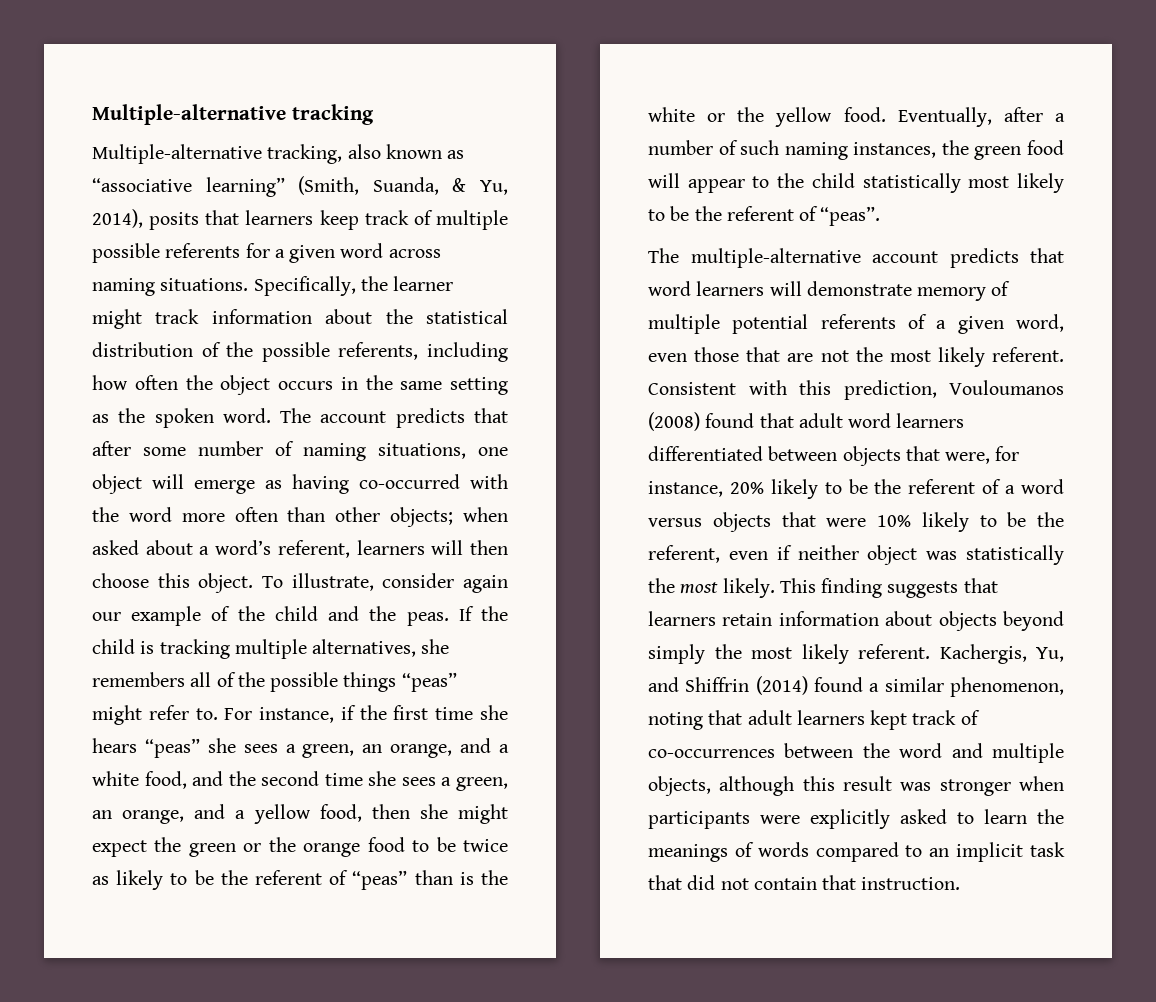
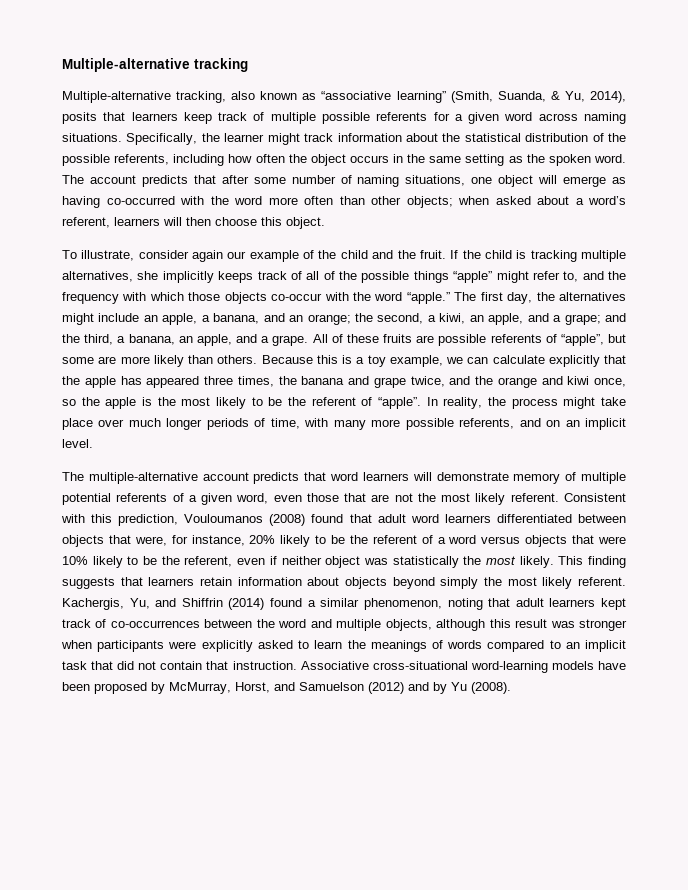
(254, 583) none -> (325, 223) //
[406,612,449,626] peas. -> [419,250,446,259] fruit.
[92,672,185,687] remembers -> [162,271,302,283] implicitly keeps track of
[401,672,457,692] “peas” -> [453,271,493,283] “apple”
[195,705,508,723] [92,738,510,758] [92,771,508,791] [92,804,508,824] [92,837,509,857] [92,870,508,890] [648,107,1065,127] [648,140,1064,160] [648,173,961,193] to. For instance, if the first time she hears “peas” she sees a green, an orange, and a white food, and the second time she sees a green, an orange, and a yellow food, then she might expect the green or the orange food to be twice as likely to be the referent of “peas” than is the white or the yellow food. Eventually, after a number of such naming instances, the green food will appear to the child statistically -> [563,271,626,282] [62,292,627,304] [62,313,627,325] [62,334,627,346] [62,355,626,367] [62,376,626,388] [62,397,176,409] to, and the frequency with which those objects co-occur with the word “apple.” The first day, the alternatives might include an apple, a banana, and an orange; the second, a kiwi, an apple, and a grape; and the third, a banana, an apple, and a grape. All of these fruits are possible referents of “apple”, but some are more likely than others. Because this is a toy example, we can calculate explicitly that the apple has appeared three times, the banana and grape twice, and the orange and kiwi once, so the apple is the
[820,206,881,226] “peas”. -> [378,397,627,409] [62,418,626,430] [62,439,93,448] “apple”. In reality, the process might take place over much longer periods of time, with many more possible referents, and on an implicit level.
(961, 883) none -> [300,661,626,673] [62,682,511,694] Associative cross-situational word-learning models have been proposed by McMurray, Horst, and Samuelson (2012) and by Yu (2008).

